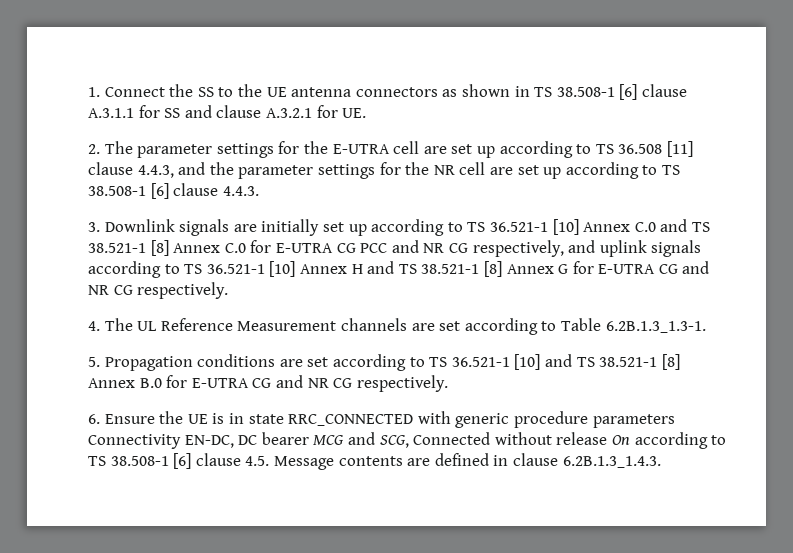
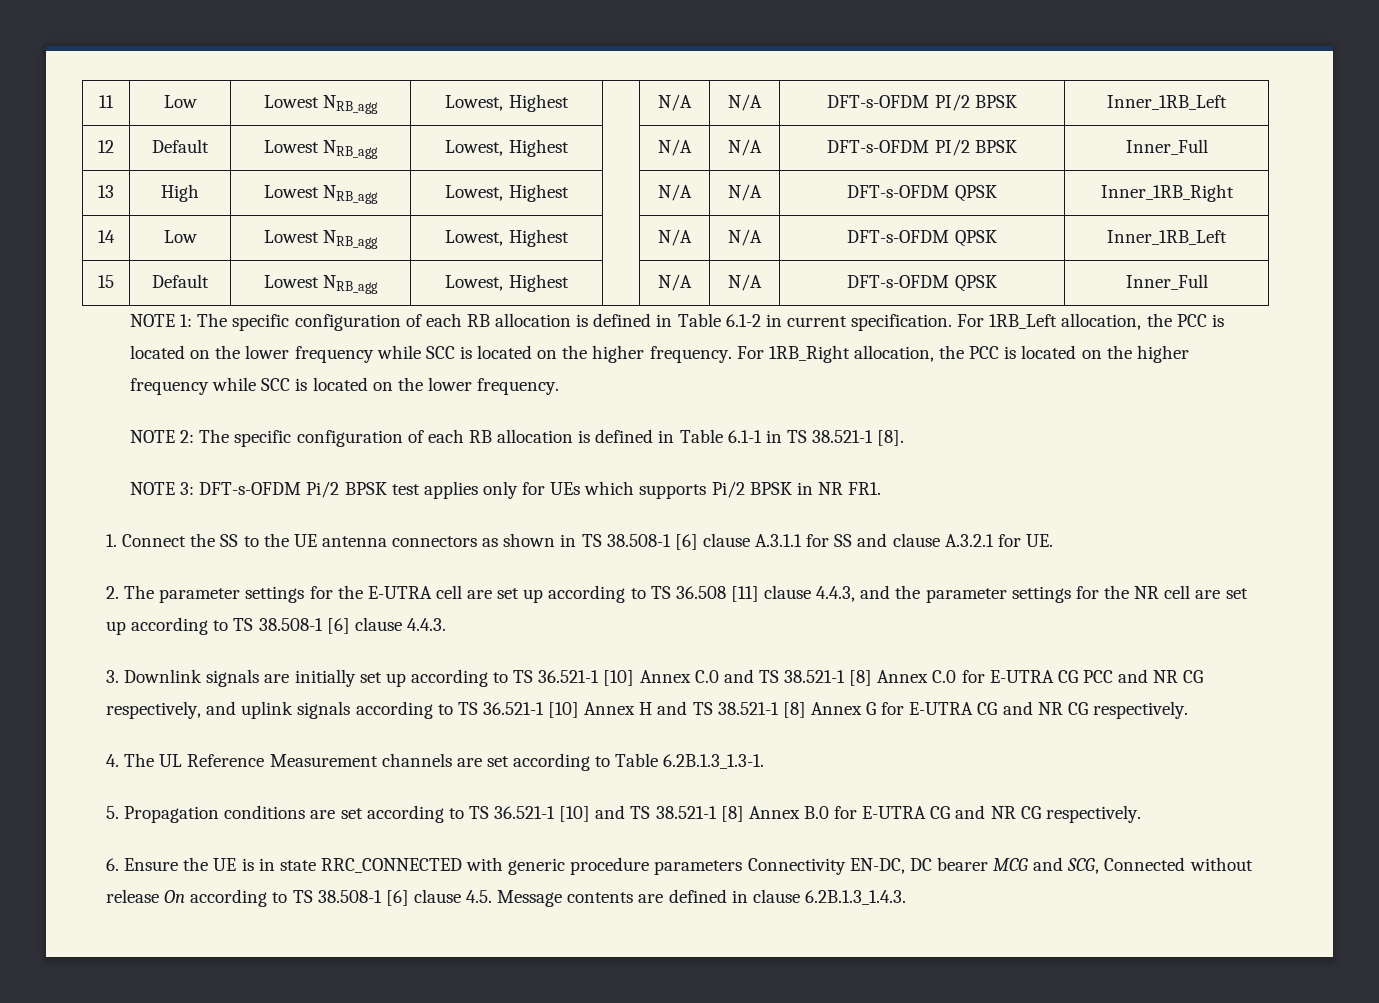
(88, 92) none -> [99,95,114,108] [163,95,197,108] [263,95,379,114] [445,94,569,112] [658,94,692,111] [728,94,762,111] [827,94,1017,111] [1107,95,1227,110] [98,140,114,153] [152,139,209,153] [263,140,379,159] [445,139,569,157] [658,139,692,156] [728,139,762,156] [827,139,1017,156] [1125,139,1208,155] [98,185,114,198] [161,184,199,202] [263,185,379,204] [445,184,569,202] [658,184,692,201] [728,184,762,201] [847,185,997,202] [1100,184,1234,202] [98,230,115,243] [163,230,197,243] [263,230,379,249] [445,229,569,247] [658,229,692,246] [728,229,762,246] [847,230,997,247] [1107,230,1227,245] [98,275,114,288] [152,274,209,288] [263,275,379,294] [445,274,569,292] [658,274,692,291] [728,274,762,291] [847,275,997,292] [1125,274,1208,290] [129,313,1224,331] [129,345,1189,363] [129,377,560,395] [129,429,905,447] [129,481,882,499] 11 | Low | Lowest NRB_agg | Lowest, Highest | | N/A | N/A | DFT-s-OFDM PI/2 BPSK | Inner_1RB_Left // 12 | Default | Lowest NRB_agg | Lowest, Highest | | N/A | N/A | DFT-s-OFDM PI/2 BPSK | Inner_Full // 13 | High | Lowest NRB_agg | Lowest, Highest | | N/A | N/A | DFT-s-OFDM QPSK | Inner_1RB_Right // 14 | Low | Lowest NRB_agg | Lowest, Highest | | N/A | N/A | DFT-s-OFDM QPSK | Inner_1RB_Left // 15 | Default | Lowest NRB_agg | Lowest, Highest | | N/A | N/A | DFT-s-OFDM QPSK | Inner_Full // NOTE 1: The specific configuration of each RB allocation is defined in Table 6.1-2 in current specification. For 1RB_Left allocation, the PCC is located on the lower frequency while SCC is located on the higher frequency. For 1RB_Right allocation, the PCC is located on the higher frequency while SCC is located on the lower frequency. // NOTE 2: The specific configuration of each RB allocation is defined in Table 6.1-1 in TS 38.521-1 [8]. // NOTE 3: DFT-s-OFDM Pi/2 BPSK test applies only for UEs which supports Pi/2 BPSK in NR FR1. //

